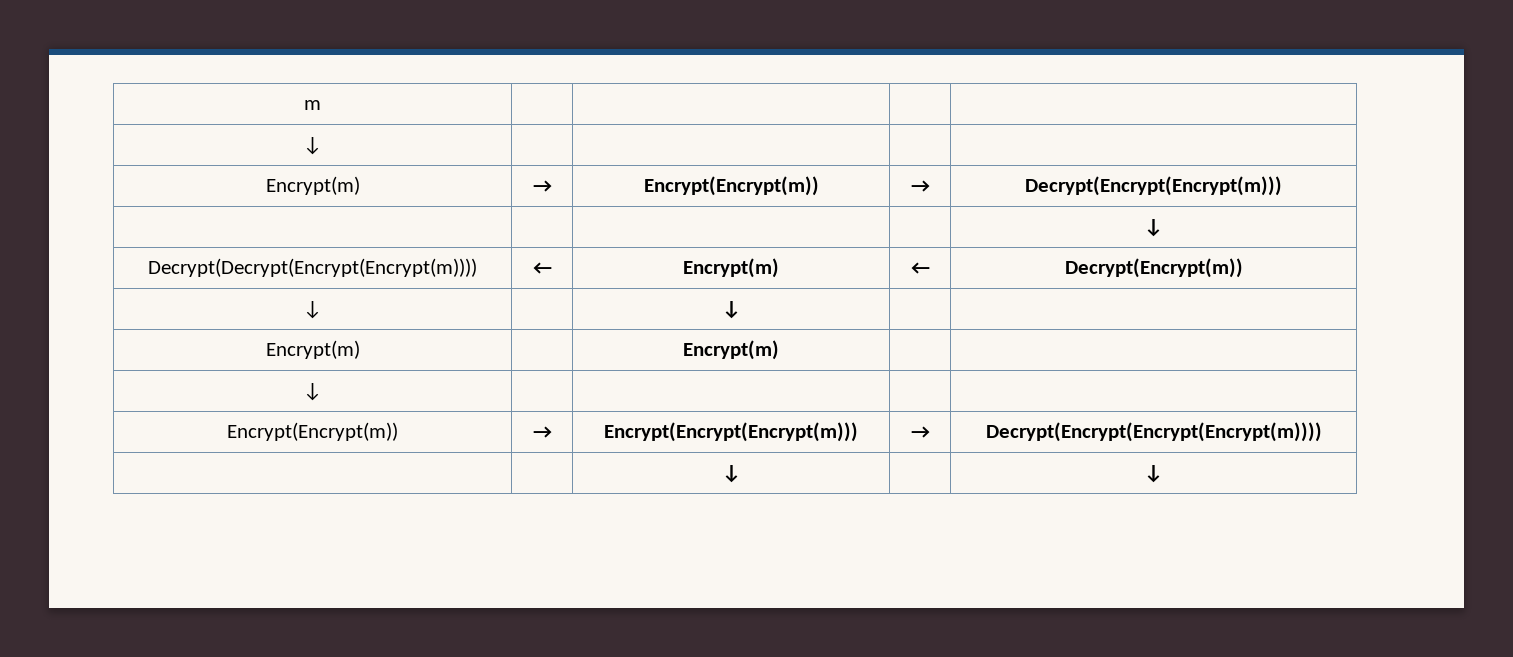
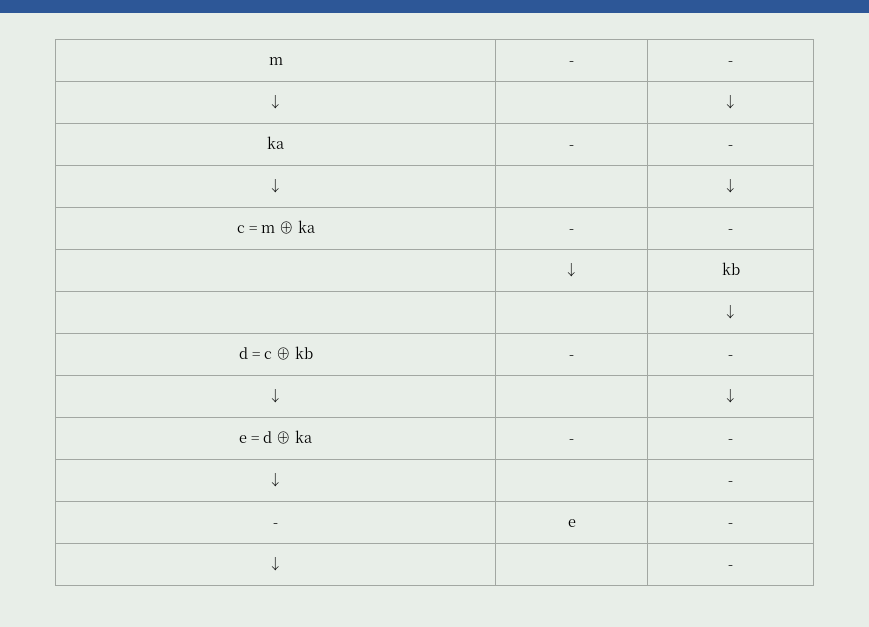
[303,137,322,155] [265,176,360,195] [532,180,552,192] [643,176,819,196] [910,180,930,192] [1025,176,1282,196] [1144,219,1163,237] [148,258,477,277] [532,262,552,274] [683,258,779,278] [910,262,930,274] [1064,258,1243,278] [303,301,322,319] [721,301,741,319] [265,340,360,359] [683,340,779,360] [303,383,322,401] [227,422,398,441] [532,426,552,438] [604,422,858,442] [910,426,930,438] [985,422,1322,442] [721,465,741,483] [1144,465,1163,483] | | | // ↓ | | | | // Encrypt(m) | → | Encrypt(Encrypt(m)) | → | Decrypt(Encrypt(Encrypt(m))) // | | | | ↓ // Decrypt(Decrypt(Encrypt(Encrypt(m)))) | ← | Encrypt(m) | ← | Decrypt(Encrypt(m)) // ↓ | | ↓ | | // Encrypt(m) | | Encrypt(m) | | // ↓ | | | | // Encrypt(Encrypt(m)) | → | Encrypt(Encrypt(Encrypt(m))) | → | Decrypt(Encrypt(Encrypt(Encrypt(m)))) // | | ↓ | | ↓ -> [569,61,574,65] [728,61,733,65] [268,95,283,109] [723,95,738,109] [267,136,284,149] [569,145,574,149] [728,145,733,149] [268,179,283,193] [723,179,738,193] [236,220,315,234] [569,229,574,233] [728,229,733,233] [564,263,579,277] [721,262,740,275] [723,305,738,319] [238,346,313,360] [569,355,574,359] [728,355,733,359] [268,389,283,403] [723,389,738,403] [239,430,312,444] [569,439,574,443] [728,439,733,443] [268,473,283,487] [728,481,733,485] [273,523,278,527] [567,519,576,527] [728,523,733,527] [268,557,283,571] [728,565,733,569] - | - // ↓ | | ↓ // ka | - | - // ↓ | | ↓ // c = m ⊕ ka | - | - // | ↓ | kb // | | ↓ // d = c ⊕ kb | - | - // ↓ | | ↓ // e = d ⊕ ka | - | - // ↓ | | - // - | e | - // ↓ | | -

